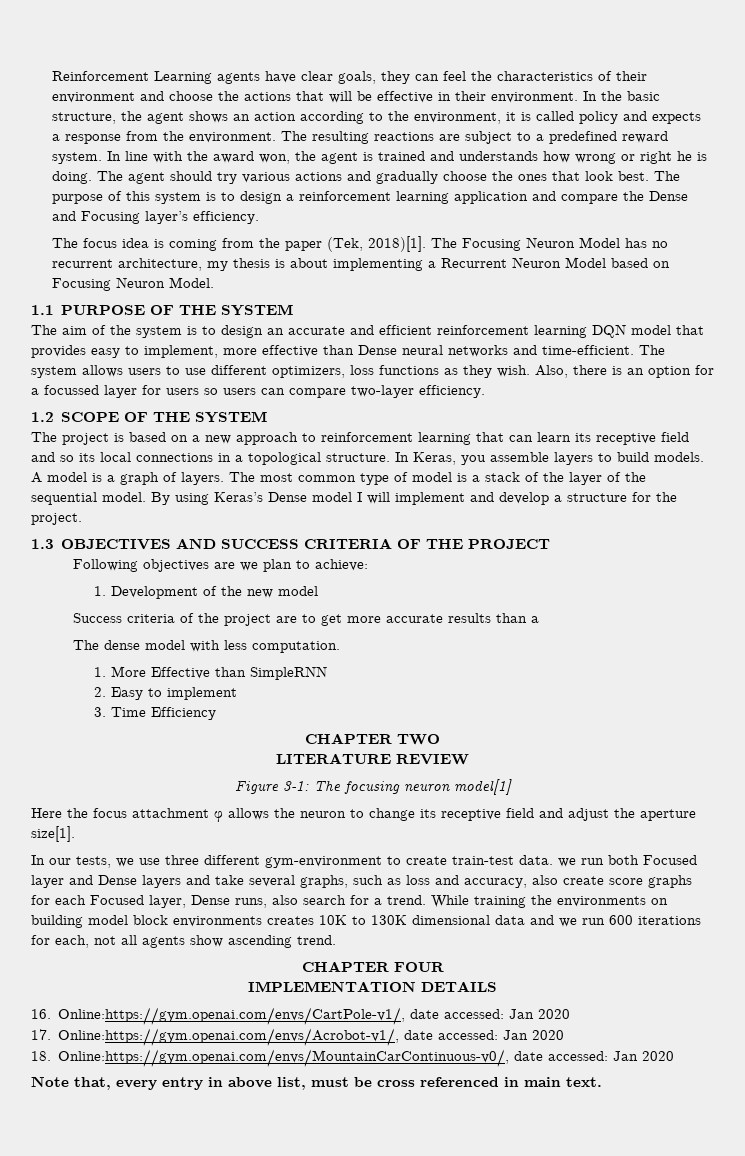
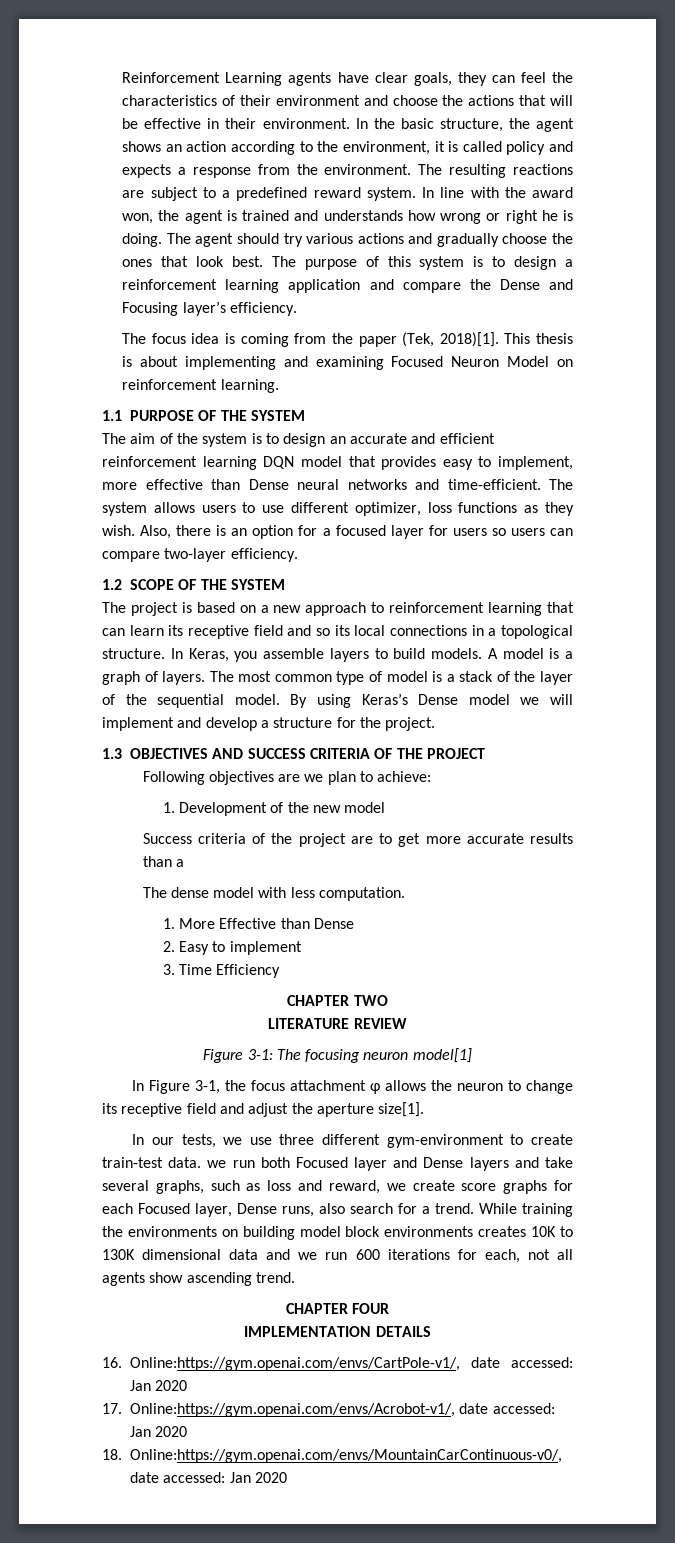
[431,237,669,251] [52,257,671,271] [52,277,215,291] The Focusing Neuron Model has no recurrent architecture, my thesis is about implementing a Recurrent Neuron Model based on Focusing Neuron Model. -> [504,333,573,344] [122,356,573,370] [122,379,279,393] This thesis is about implementing and examining Focused Neuron Model on reinforcement learning.
[272,366,345,378] optimizers, -> [354,502,421,516] optimizer,
[44,385,99,395] focussed -> [335,525,386,536] focused
[357,492,362,502] I -> [520,697,540,705] we
[250,666,328,680] SimpleRNN -> [314,918,355,929] Dense
[31,808,62,818] Here -> [132,1080,221,1094] In Figure 3-1,
[464,875,558,888] accuracy, also -> [328,1180,406,1194] reward, we
[31,1076,602,1090] // Note that, every entry in above list, must be cross referenced in main text. -> (287, 1477) none

